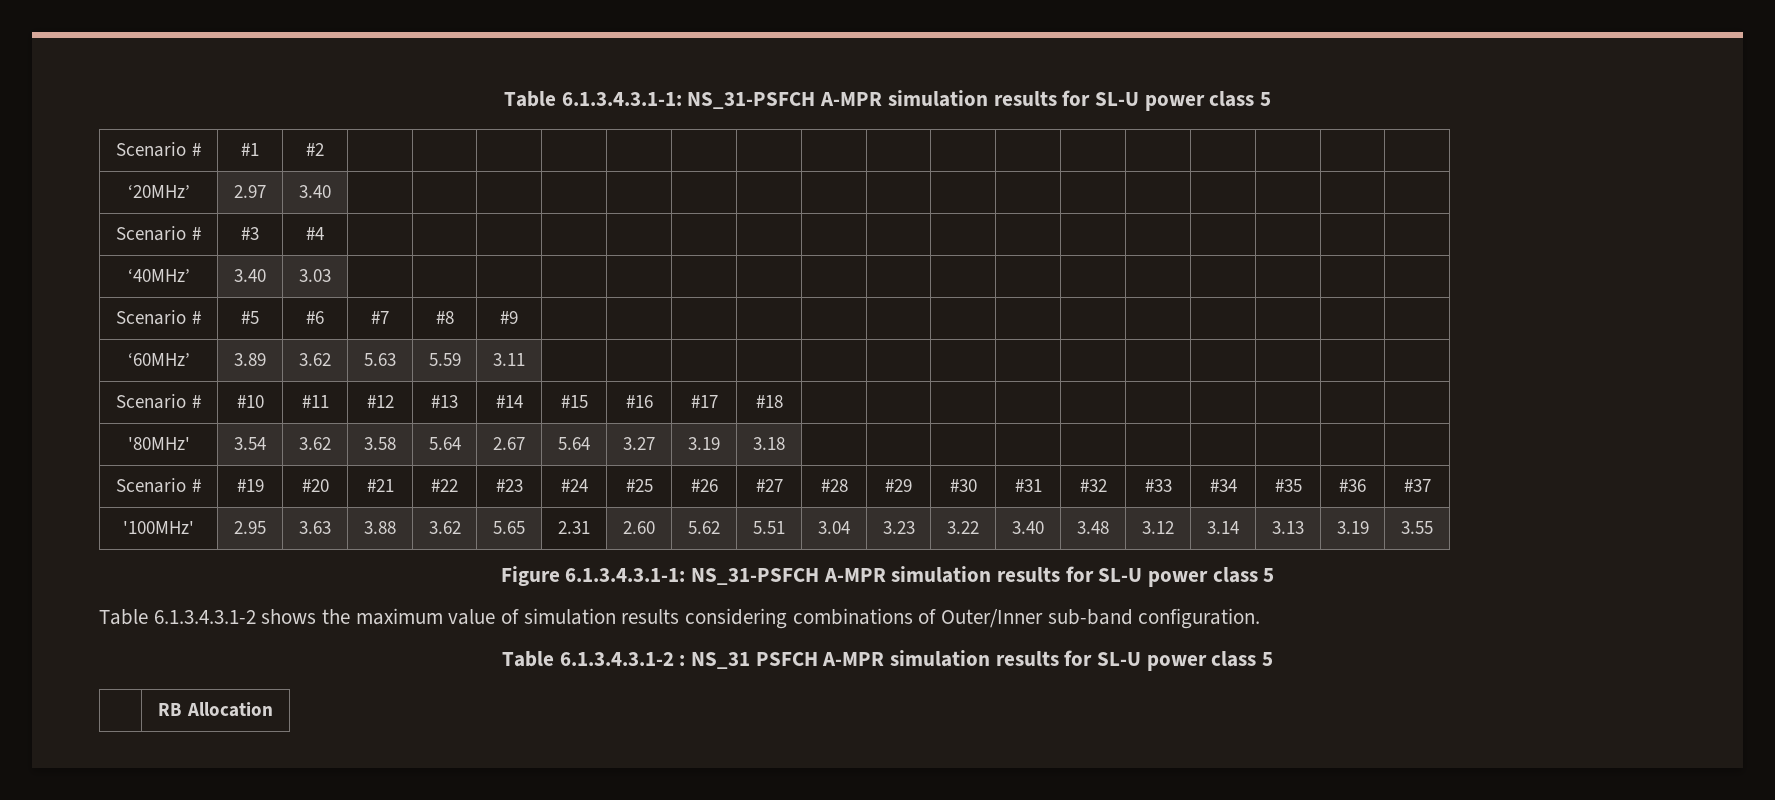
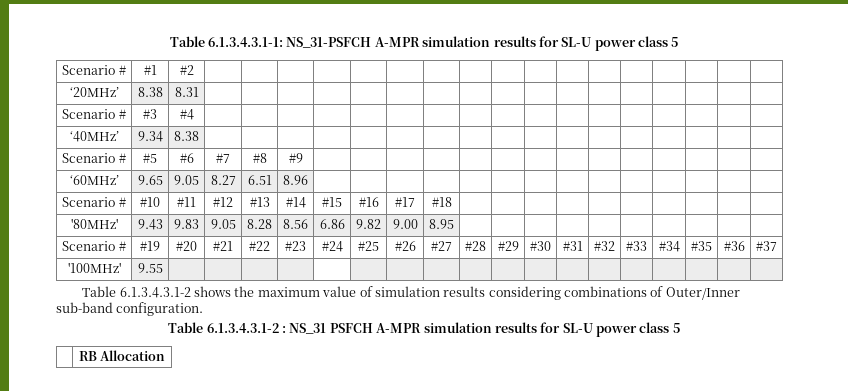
[234,185,266,198] [299,185,331,198] 2.97 | 3.40 -> [137,87,163,97] [174,87,199,97] 8.38 | 8.31
[234,269,266,282] [299,269,331,282] 3.40 | 3.03 -> [137,131,163,142] [174,131,199,141] 9.34 | 8.38
[234,353,266,366] [299,353,331,366] [364,353,396,366] [428,353,461,366] [493,353,525,366] 3.89 | 3.62 | 5.63 | 5.59 | 3.11 -> [137,175,163,185] [174,175,199,185] [210,175,236,185] [247,175,272,185] [283,175,308,185] 9.65 | 9.05 | 8.27 | 6.51 | 8.96
[234,437,266,450] [299,437,331,450] [364,437,396,450] [428,437,461,450] [493,437,525,450] [558,437,590,450] [623,437,655,450] [687,437,720,450] [752,437,785,450] 3.54 | 3.62 | 3.58 | 5.64 | 2.67 | 5.64 | 3.27 | 3.19 | 3.18 -> [137,219,163,230] [174,219,199,229] [210,219,236,229] [247,219,272,229] [283,219,308,229] [319,219,345,229] [356,219,381,229] [392,219,418,229] [429,219,454,229] 9.43 | 9.83 | 9.05 | 8.28 | 8.56 | 6.86 | 9.82 | 9.00 | 8.95
[234,521,266,534] [299,521,331,534] [364,521,396,534] [428,521,461,534] [493,521,525,534] [558,521,590,534] [623,521,655,534] [687,521,720,534] [752,521,785,534] [817,521,850,534] [882,521,915,534] [946,521,979,534] [1011,521,1044,534] [1077,521,1109,534] [1142,521,1174,534] [1207,521,1239,534] [1272,521,1304,534] [1336,521,1369,534] [1401,521,1433,534] [500,566,1275,587] 2.95 | 3.63 | 3.88 | 3.62 | 5.65 | 2.31 | 2.60 | 5.62 | 5.51 | 3.04 | 3.23 | 3.22 | 3.40 | 3.48 | 3.12 | 3.14 | 3.13 | 3.19 | 3.55 // Figure 6.1.3.4.3.1-1: NS_31-PSFCH A-MPR simulation results for SL-U power class 5 -> [137,263,163,273] 9.55 | | | | | | | | | | | | | | | | | |

